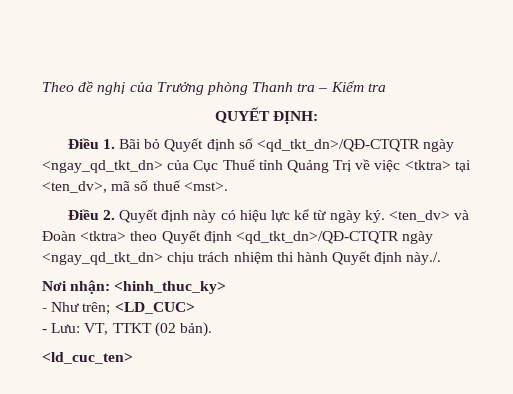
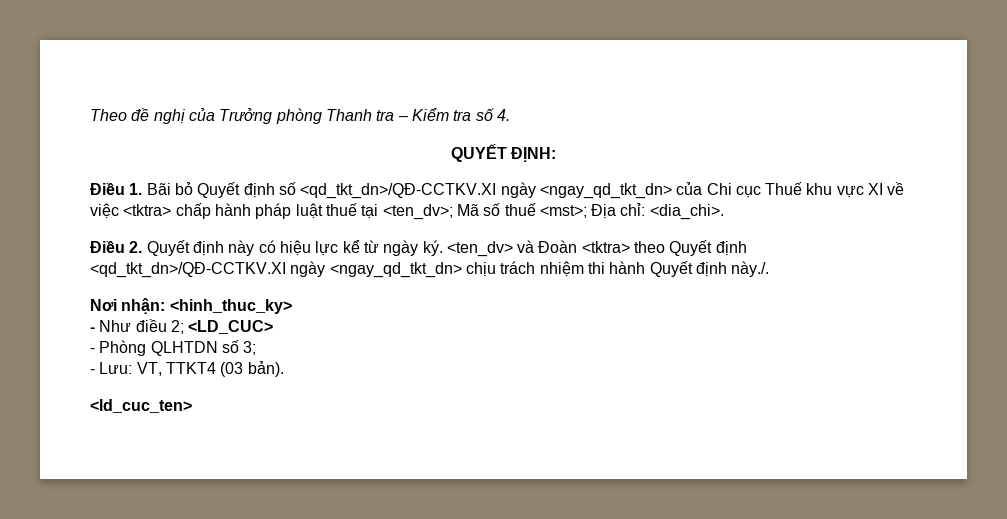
(386, 87) none -> [475,108,510,121] số 4.
[256,139,420,152] <qd_tkt_dn>/QĐ-CTQTR -> [300,183,497,199] <qd_tkt_dn>/QĐ-CCTKV.XI
[193,159,471,173] [42,180,228,193] Cục Thuế tỉnh Quảng Trị về việc <tktra> tại <ten_dv>, mã số thuế <mst>. -> [706,182,905,198] [90,203,724,220] Chi cục Thuế khu vực XI về việc <tktra> chấp hành pháp luật thuế tại <ten_dv>; Mã số thuế <mst>; Địa chỉ: <dia_chi>.
[235,231,399,244] <qd_tkt_dn>/QĐ-CTQTR -> [90,262,286,278] <qd_tkt_dn>/QĐ-CCTKV.XI
[82,302,111,315] trên; -> [135,319,184,334] điều 2;
(195, 308) none -> [90,340,257,356] // - Phòng QLHTDN số 3;
[112,322,176,337] TTKT (02 -> [165,362,244,377] TTKT4 (03

